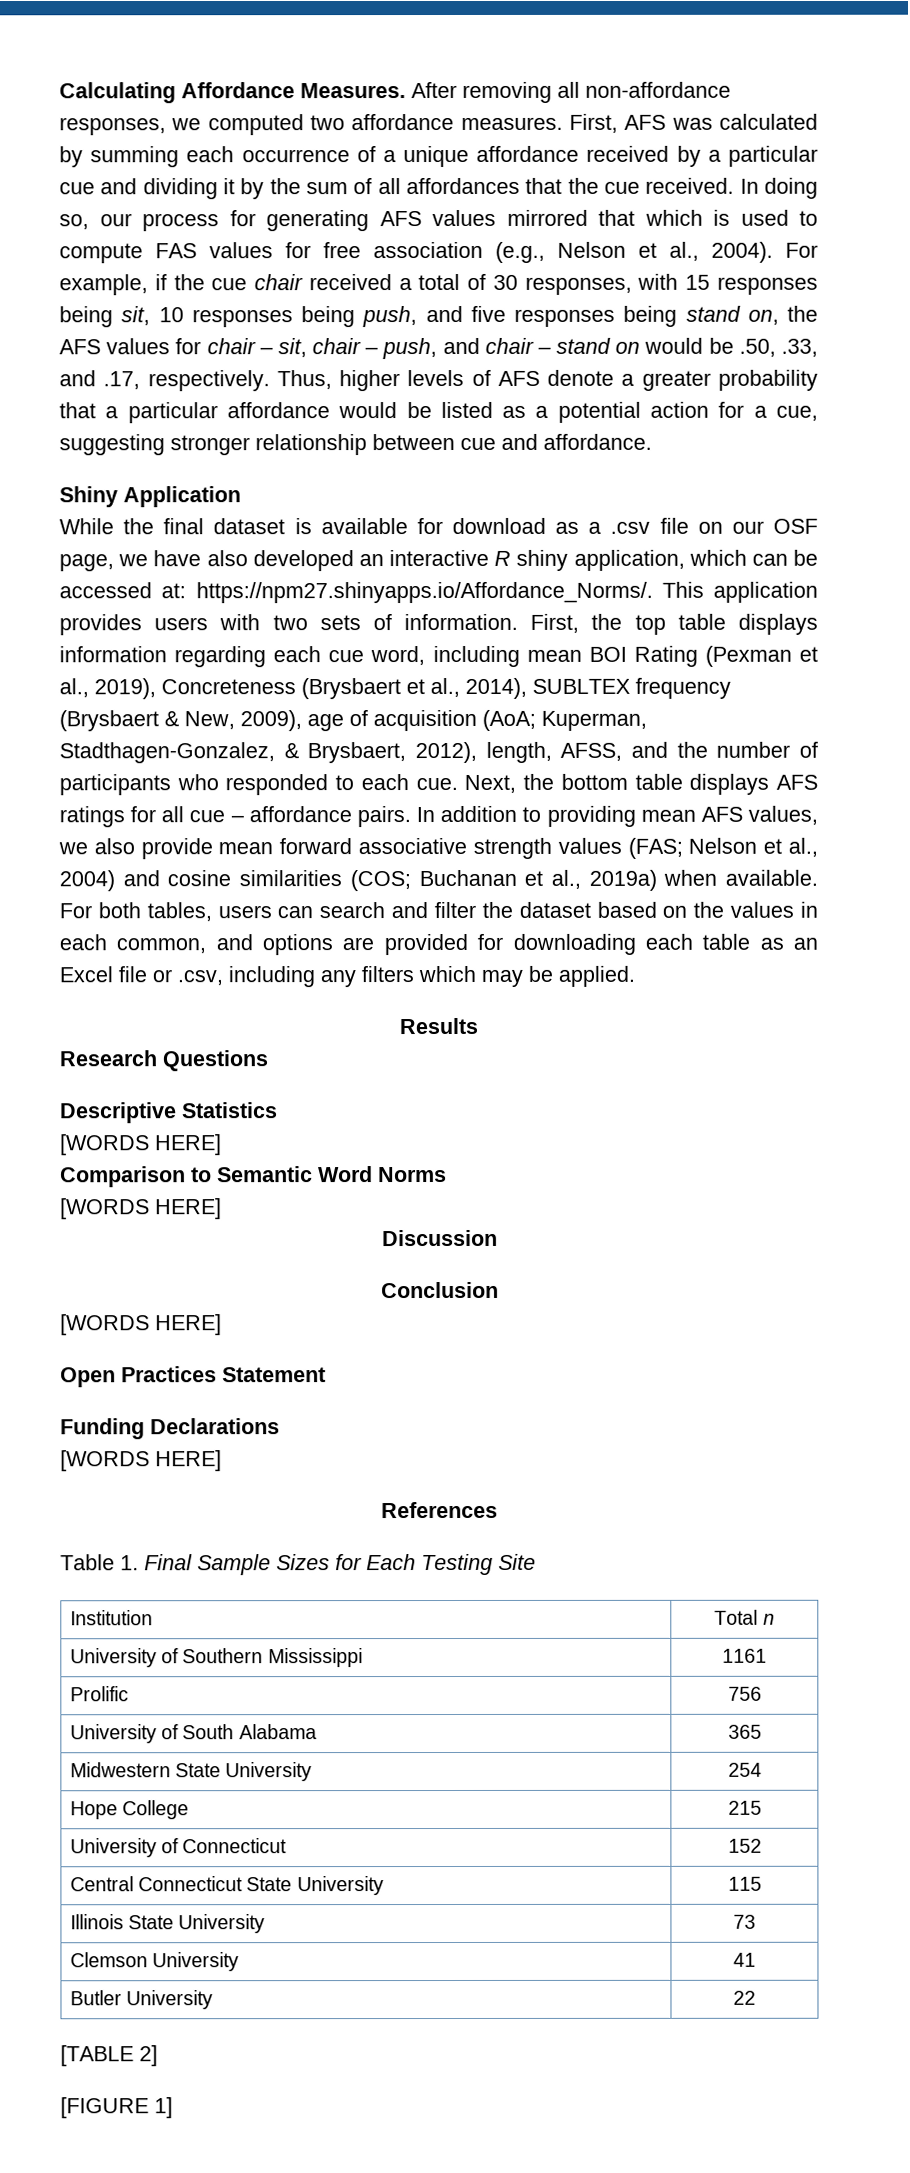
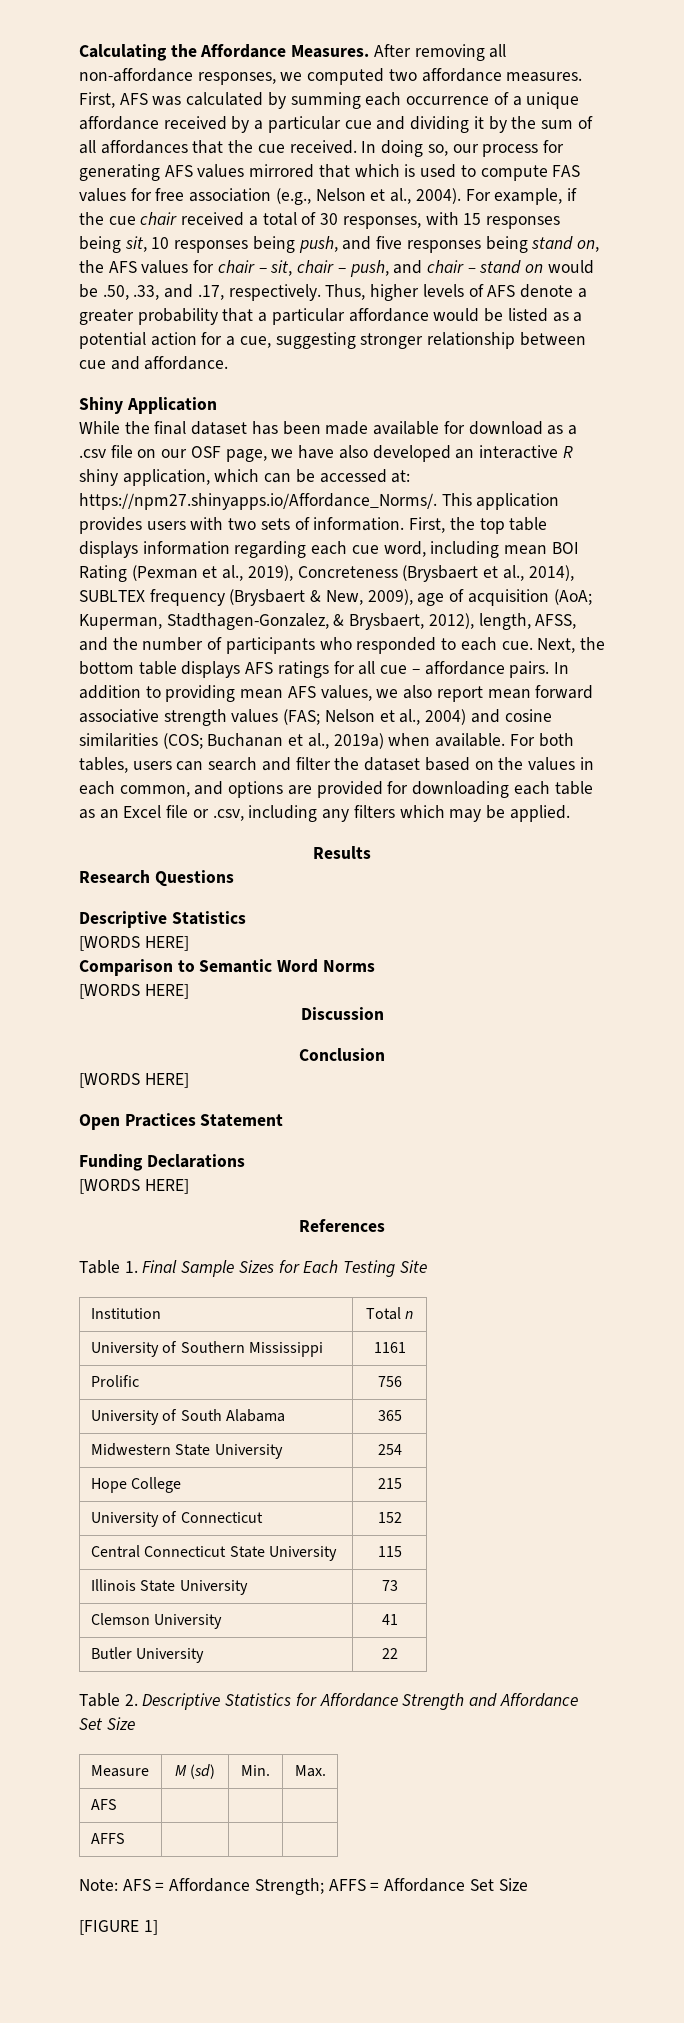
(176, 93) none -> [170,44,197,57] the
[294,518,312,535] is -> [251,421,369,435] has been made
[140,838,213,860] provide -> [436,686,483,702] report
[60,2045,158,2067] [TABLE 2] -> [79,1693,578,1710] [79,1717,135,1730] [90,1765,149,1777] [174,1764,216,1779] [241,1765,270,1776] [294,1765,326,1777] [90,1799,117,1810] [90,1833,125,1844] [79,1878,528,1895] Table 2. Descriptive Statistics for Affordance Strength and Affordance Set Size // Measure | M (sd) | Min. | Max. // AFS | | | // AFFS | | | // Note: AFS = Affordance Strength; AFFS = Affordance Set Size

